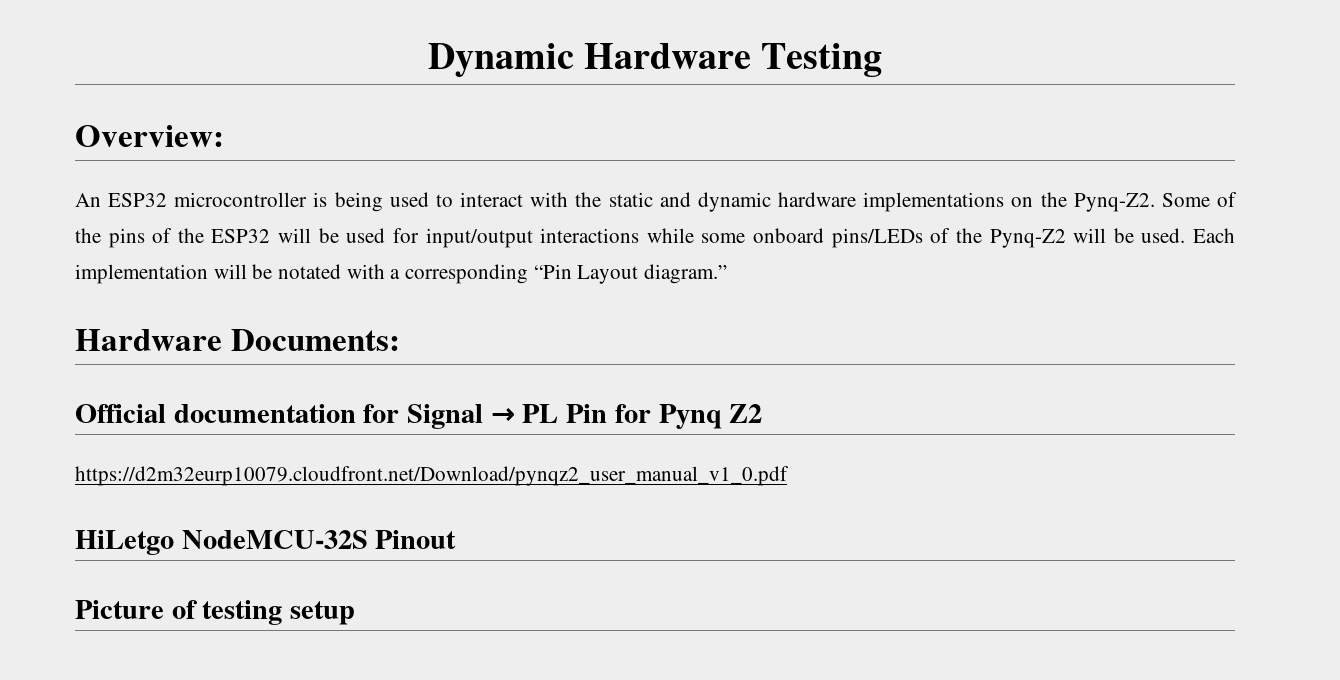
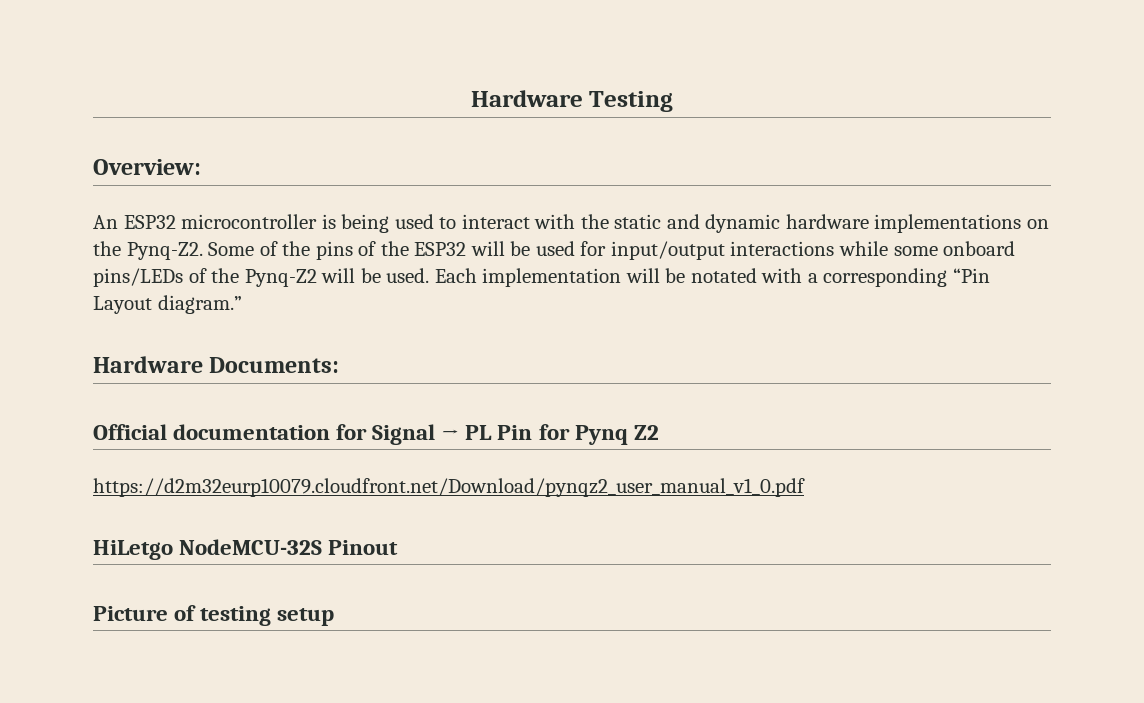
[427,43,574,77] Dynamic -> (470, 98) none

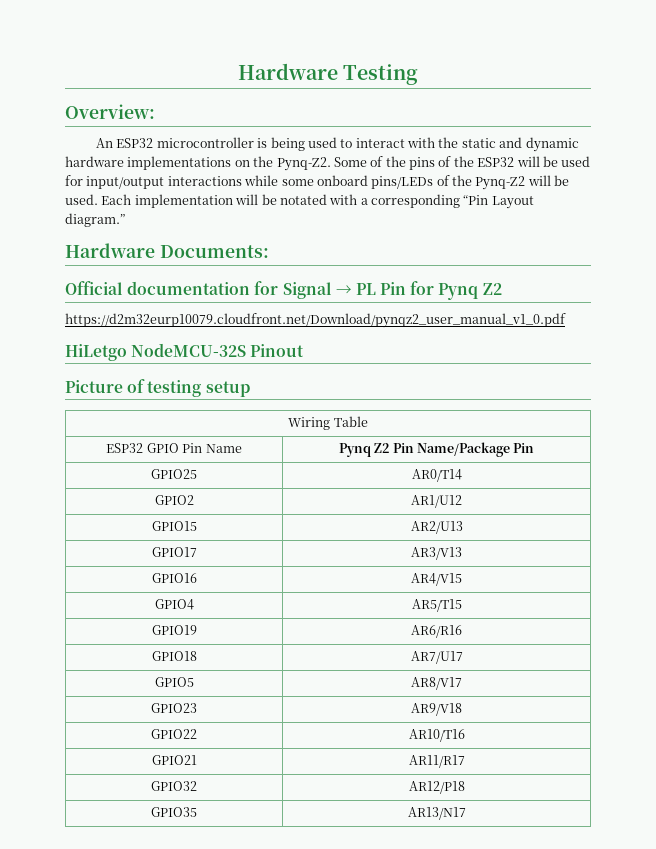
(335, 617) none -> [288,416,368,430] [106,443,242,453] [338,442,535,457] [151,469,197,479] [411,469,462,482] [154,495,194,505] [411,495,462,508] [151,521,197,531] [410,521,463,534] [151,547,197,557] [411,547,462,560] [151,573,197,583] [411,573,462,586] [154,599,194,610] [411,599,462,612] [151,625,197,635] [411,625,462,638] [151,651,197,661] [410,651,463,664] [154,677,194,687] [411,677,462,690] [151,703,197,713] [411,703,462,716] [151,729,197,739] [408,729,465,742] [151,755,197,765] [408,755,465,768] [151,781,197,791] [408,781,465,794] [151,807,197,817] [407,807,466,820] // Wiring Table // ESP32 GPIO Pin Name | Pynq Z2 Pin Name/Package Pin // GPIO25 | AR0/T14 // GPIO2 | AR1/U12 // GPIO15 | AR2/U13 // GPIO17 | AR3/V13 // GPIO16 | AR4/V15 // GPIO4 | AR5/T15 // GPIO19 | AR6/R16 // GPIO18 | AR7/U17 // GPIO5 | AR8/V17 // GPIO23 | AR9/V18 // GPIO22 | AR10/T16 // GPIO21 | AR11/R17 // GPIO32 | AR12/P18 // GPIO35 | AR13/N17

